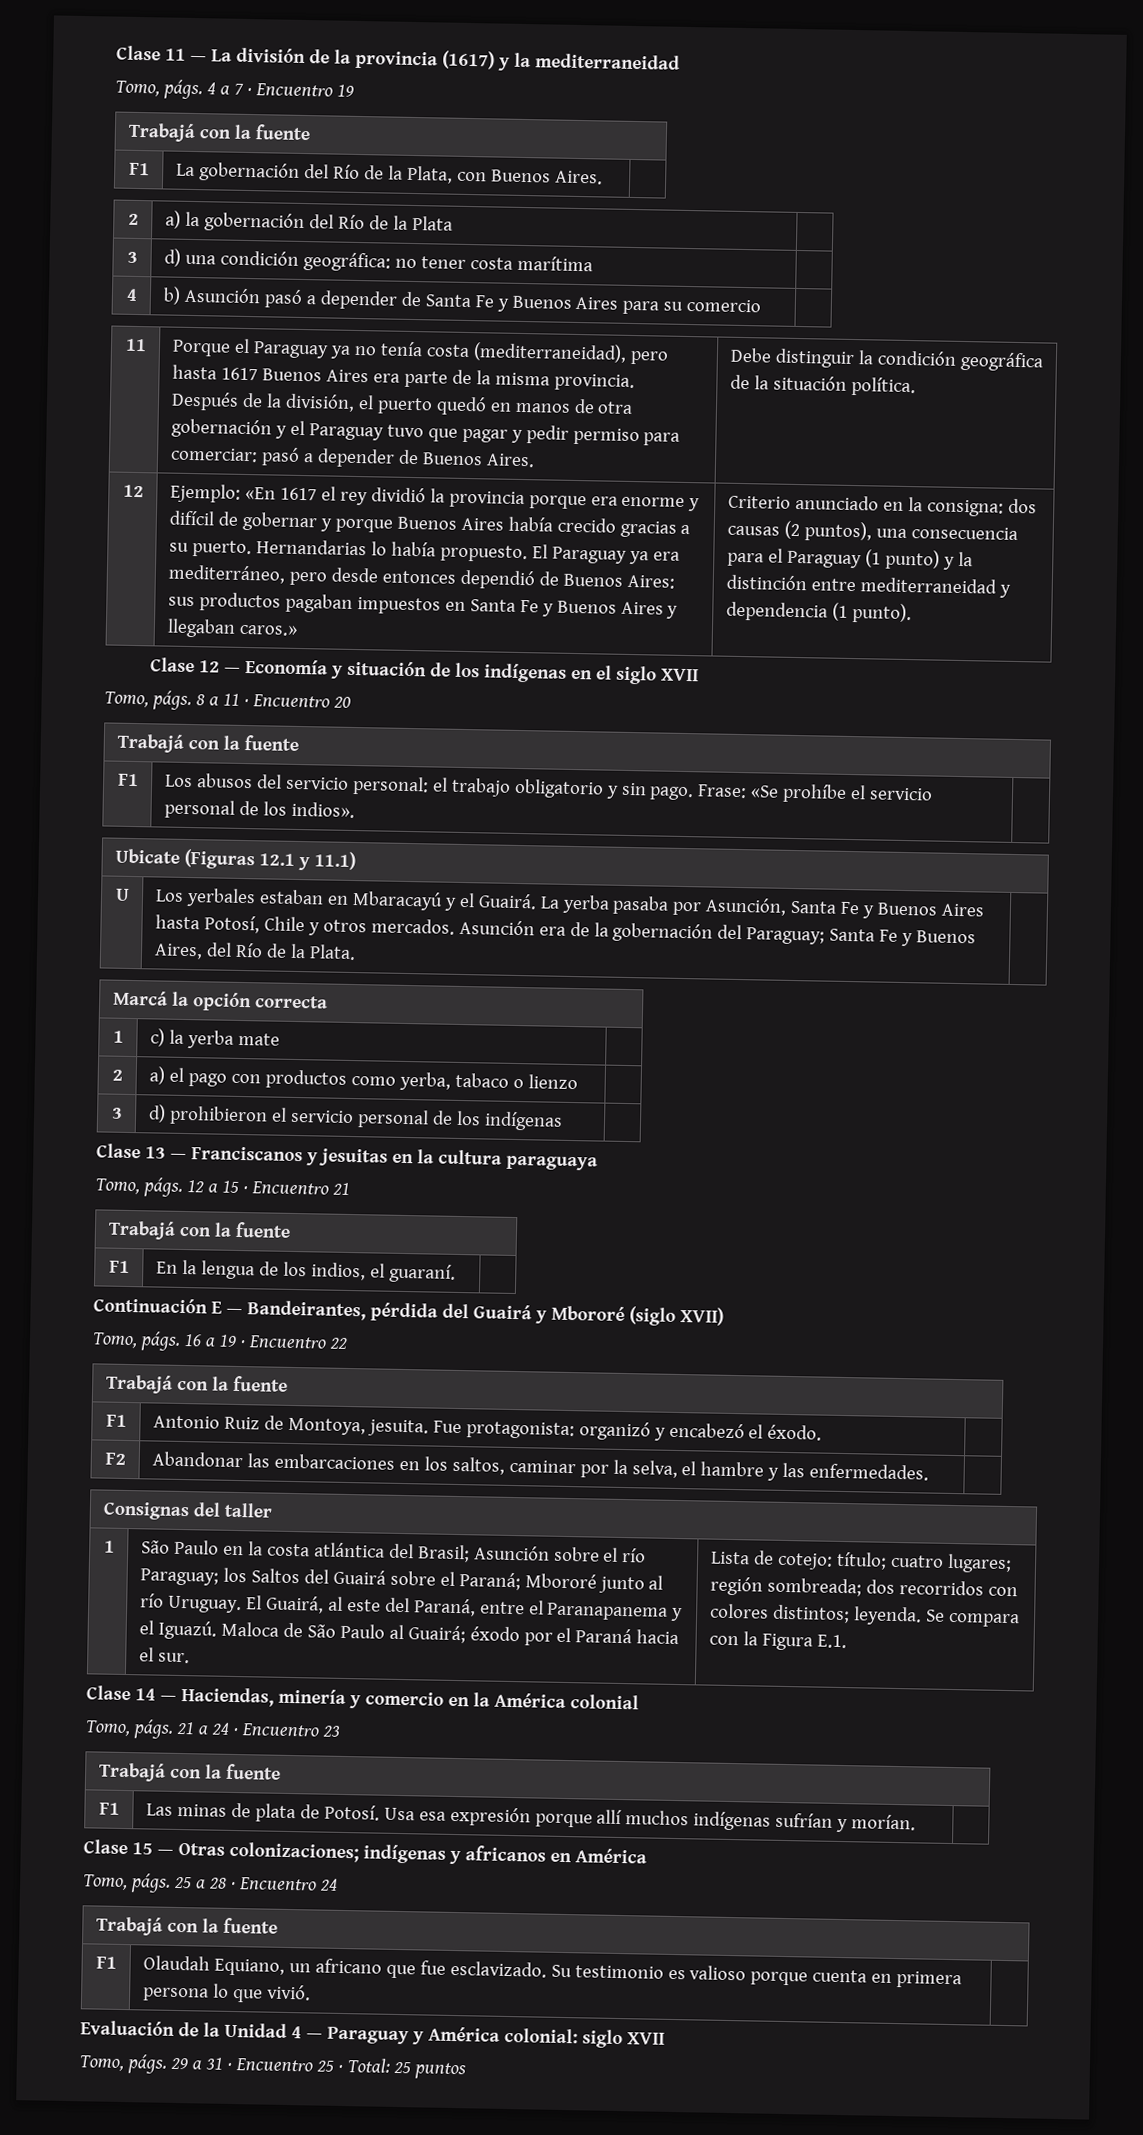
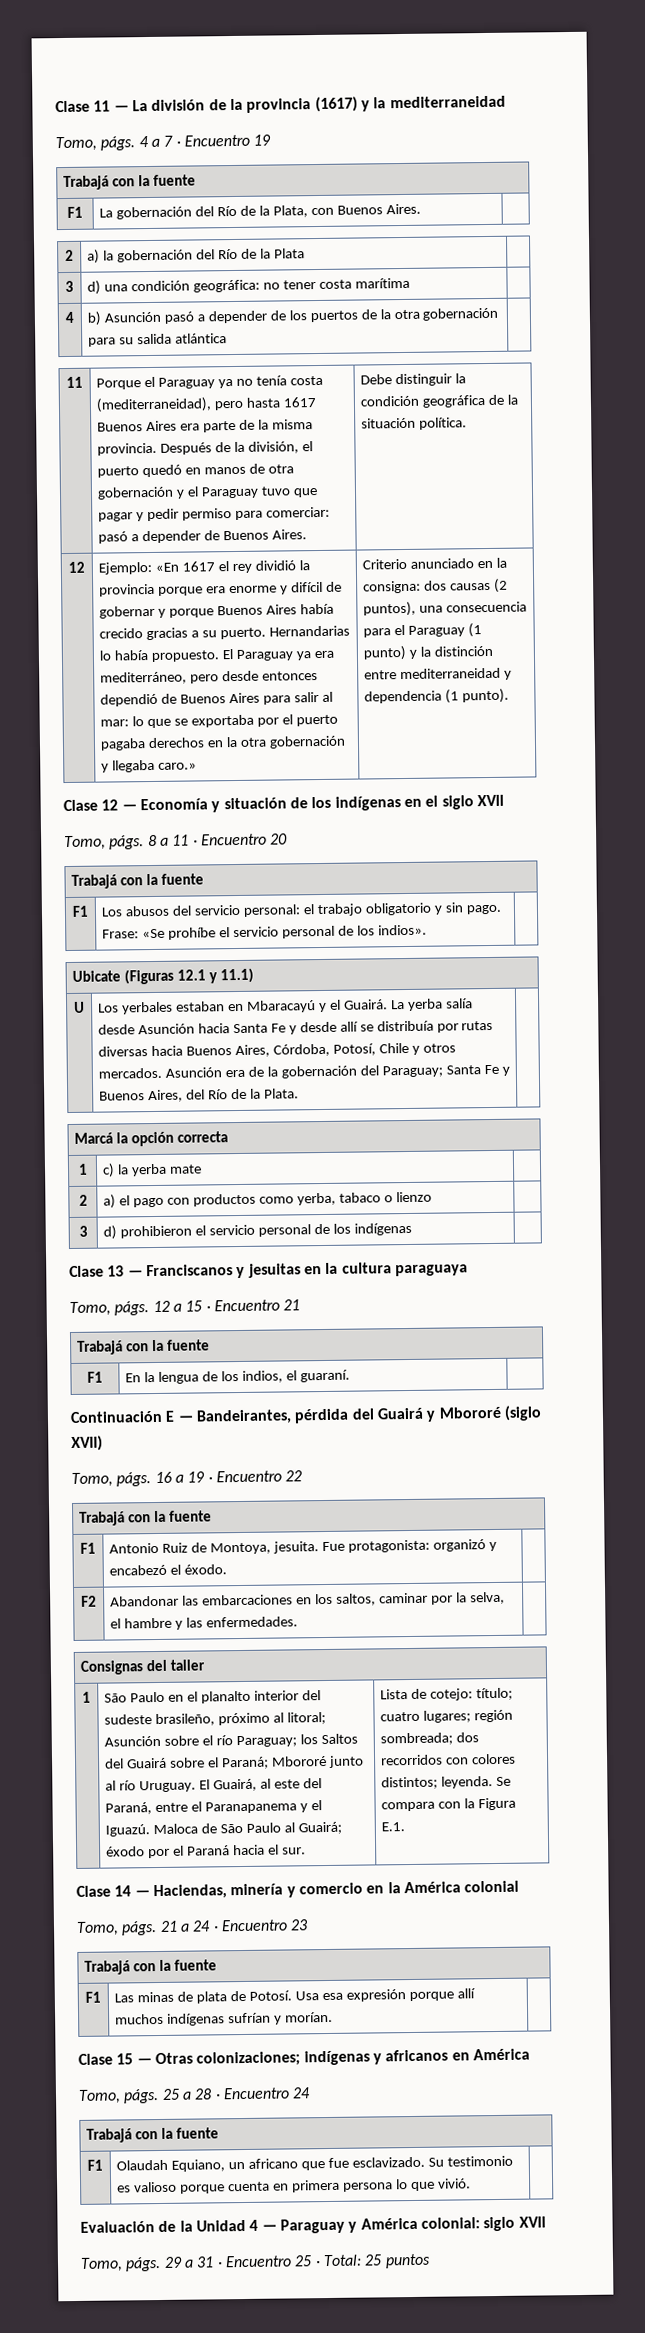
[424,294,762,315] Santa Fe y Buenos Aires para su comercio -> [288,307,499,323] [88,333,228,347] los puertos de la otra gobernación para su salida atlántica
[626,574,675,589] [167,592,679,619] [166,618,297,638] Aires: sus productos pagaban impuestos en Santa Fe y Buenos Aires y llegaban caros.» -> [229,691,333,705] [100,714,338,729] [100,735,346,751] [101,759,198,773] Aires para salir al mar: lo que se exportaba por el puerto pagaba derechos en la otra gobernación y llegaba caro.»
[612,895,986,919] [154,914,200,930] pasaba por Asunción, Santa Fe y Buenos Aires hasta -> [445,998,473,1009] [98,1020,494,1035] [98,1043,331,1058] salía desde Asunción hacia Santa Fe y desde allí se distribuía por rutas diversas hacia Buenos Aires, Córdoba,
[247,1541,470,1563] la costa atlántica del Brasil; -> [187,1690,321,1704] [104,1711,327,1727] el planalto interior del sudeste brasileño, próximo al litoral;

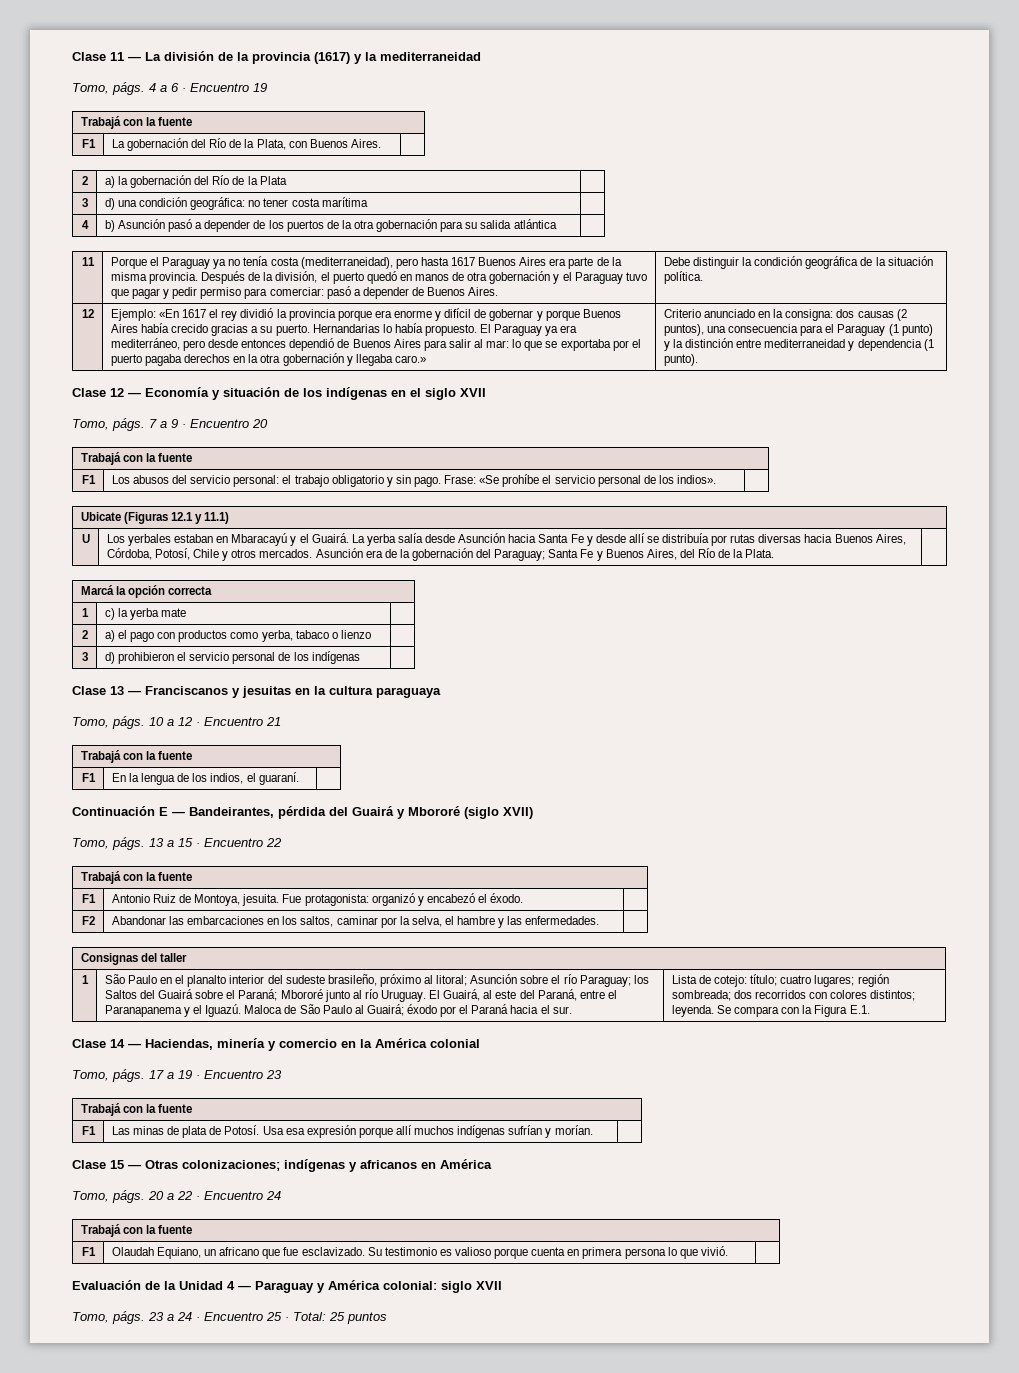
[163,135,174,147] 7 -> [171,83,179,92] 6
[147,834,190,847] 8 a 11 -> [149,419,178,428] 7 a 9
[152,1300,203,1313] 12 a 15 -> [149,717,193,726] 10 a 12
[154,1471,206,1484] 16 a 19 -> [149,838,193,847] 13 a 15
[159,1920,212,1932] 21 a 24 -> [149,1070,192,1079] 17 a 19
[161,2088,213,2100] 25 a 28 -> [148,1191,193,1200] 20 a 22
[163,2256,215,2268] 29 a 31 -> [148,1312,192,1321] 23 a 24

